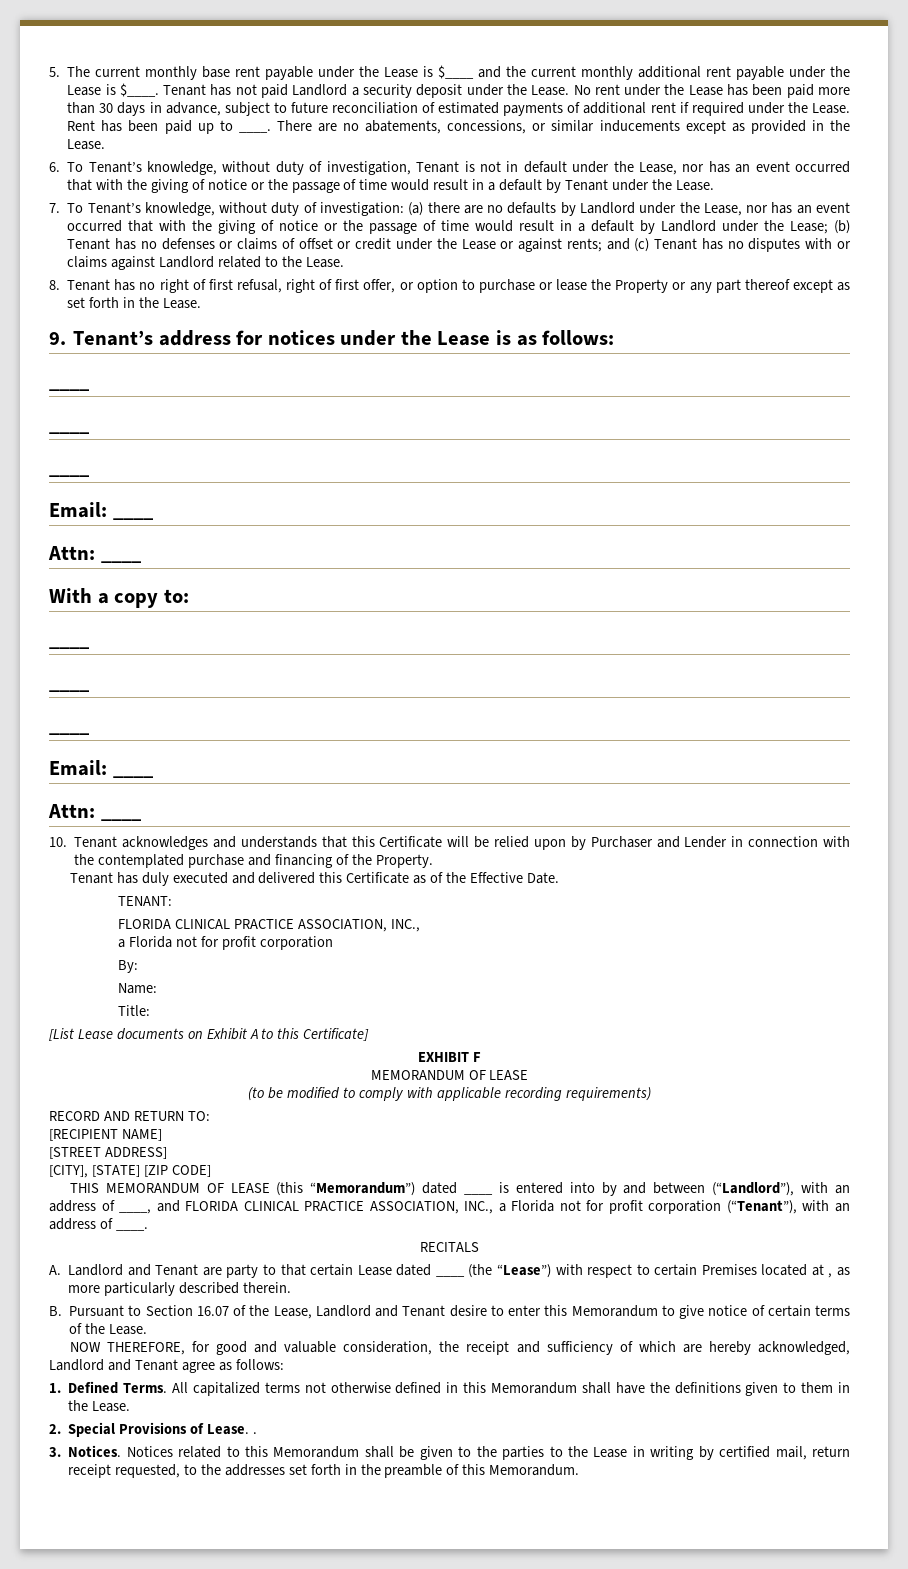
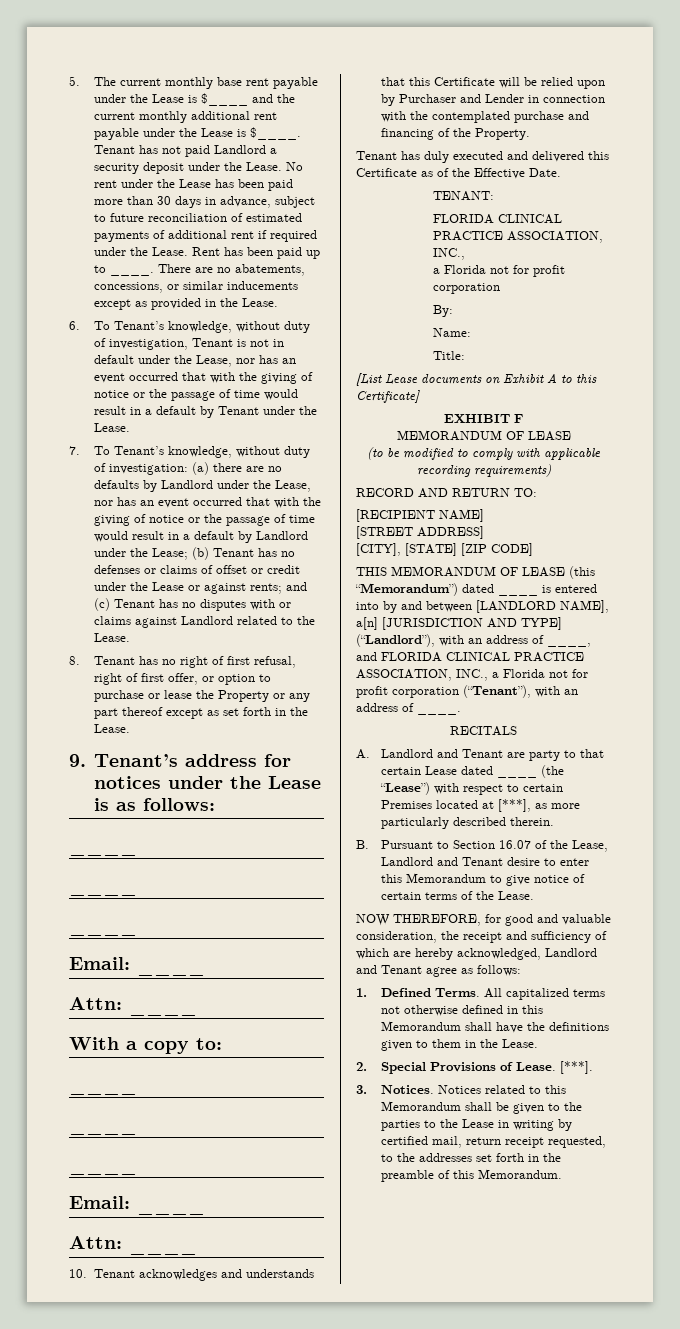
(706, 1188) none -> [476,600,609,613] [356,617,562,630] [LANDLORD NAME], a[n] [JURISDICTION AND TYPE]
[828,1273,833,1278] , -> [498,799,532,812] [***],
[252,1432,257,1434] . -> [560,1061,594,1074] [***].

